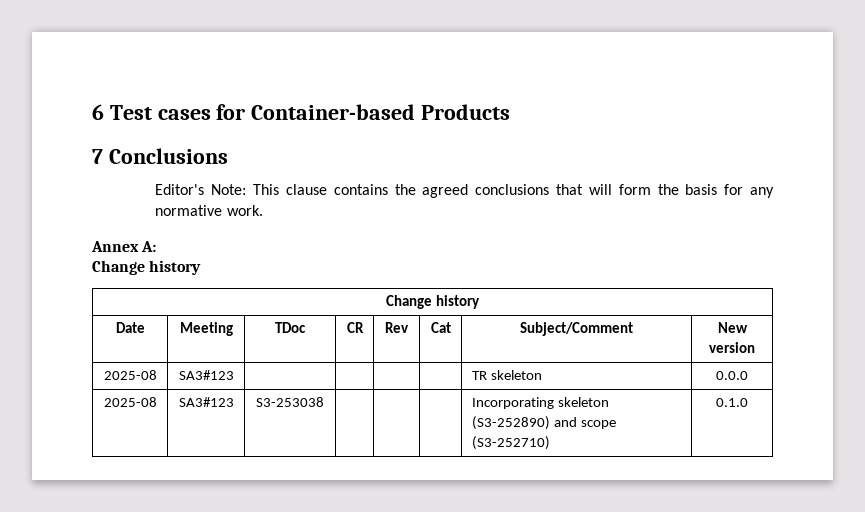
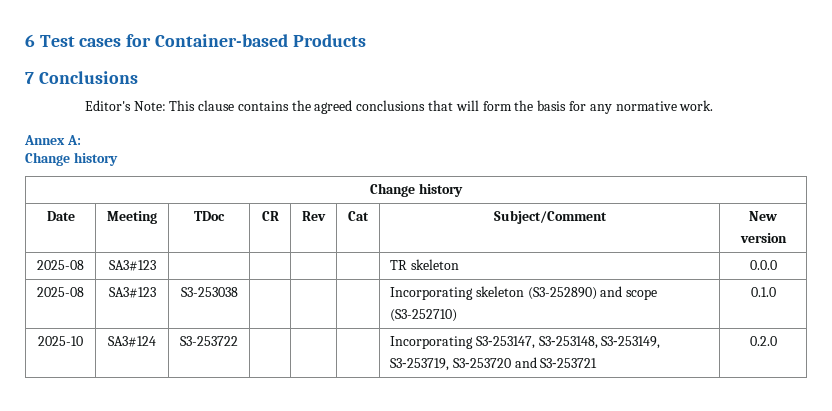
(748, 402) none -> [38,336,83,346] [108,336,156,347] [180,336,238,346] [390,336,661,349] [390,357,598,371] [749,336,777,346] // 2025-10 | SA3#124 | S3-253722 | | | | Incorporating S3‑253147, S3‑253148, S3‑253149, S3‑253719, S3‑253720 and S3‑253721 | 0.2.0

